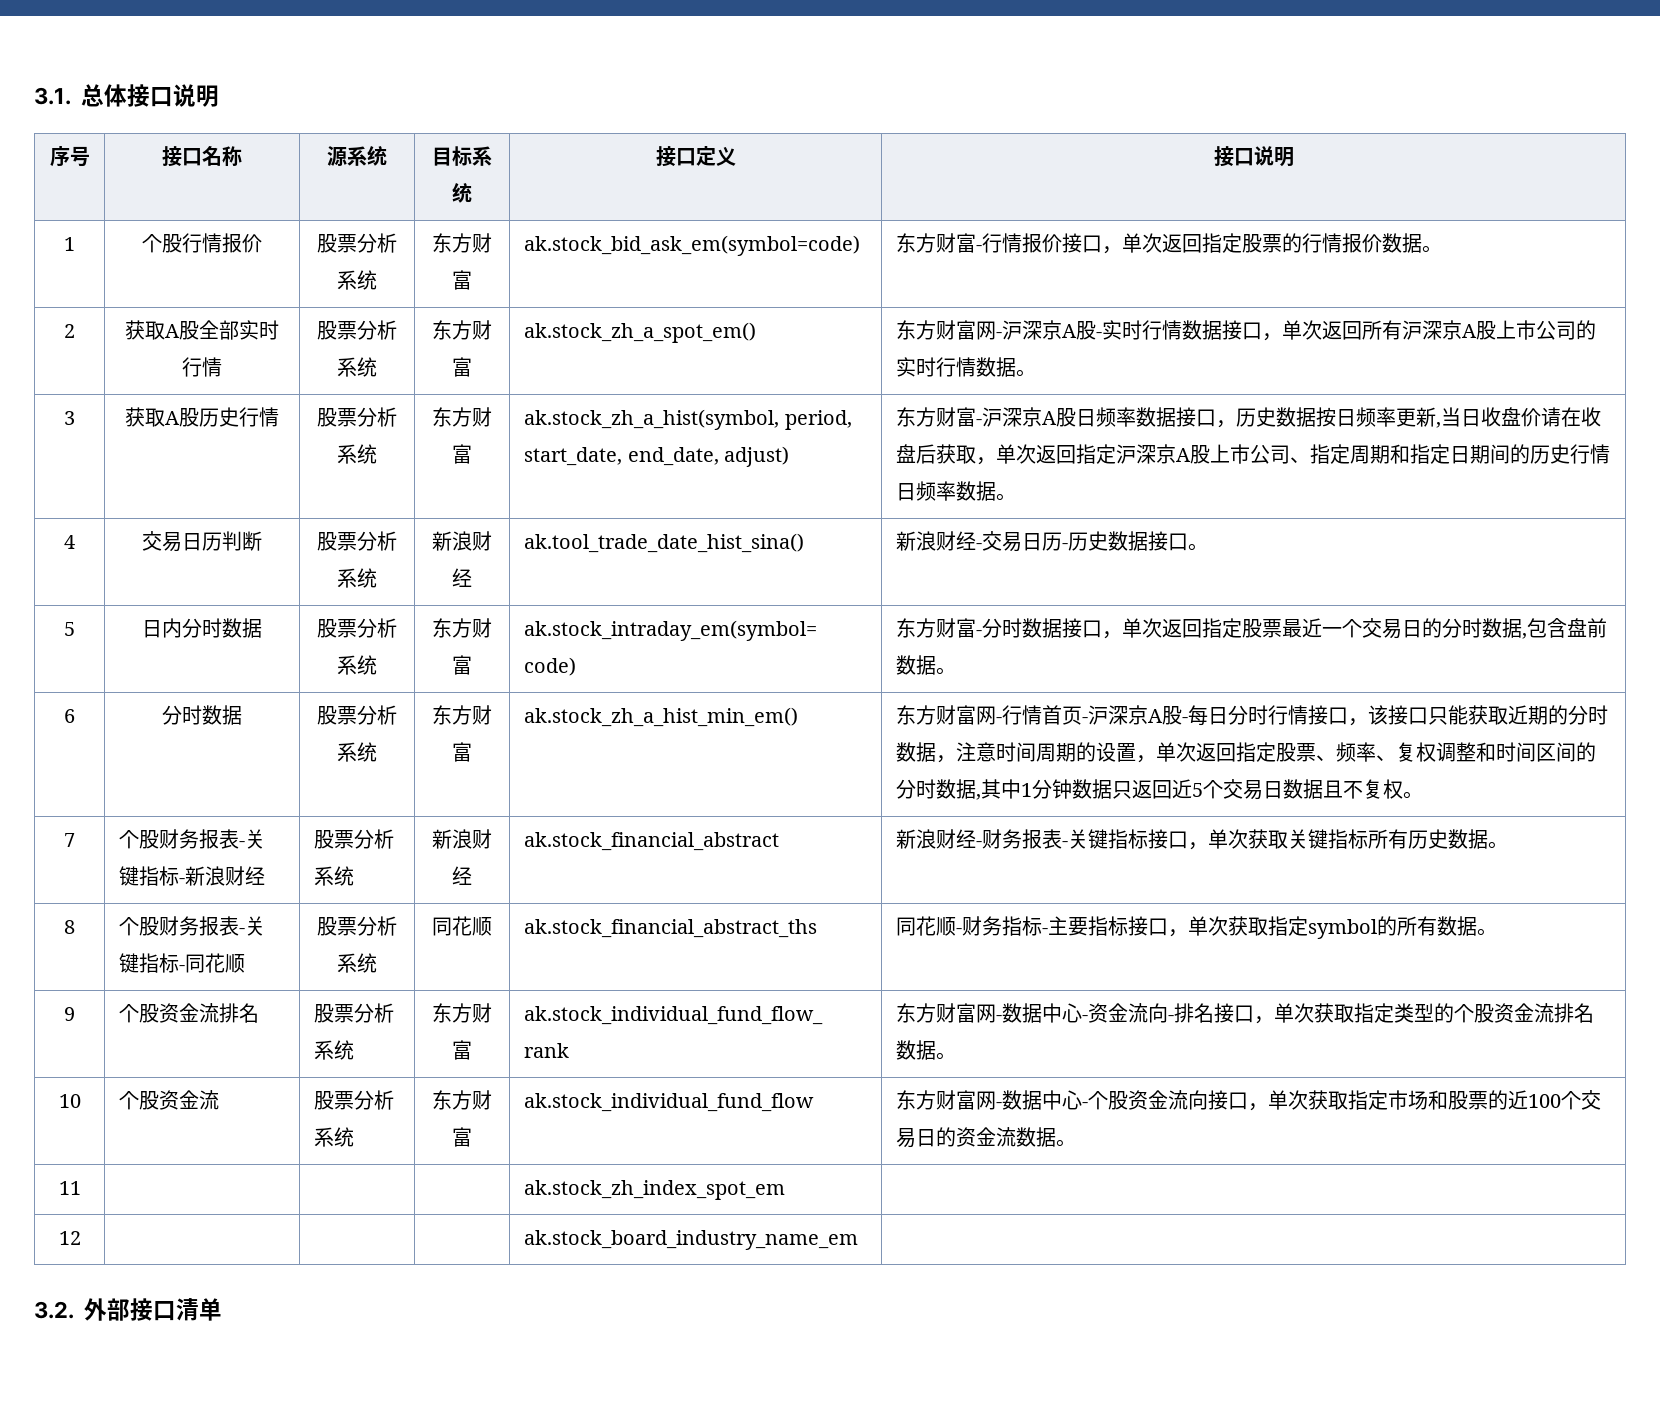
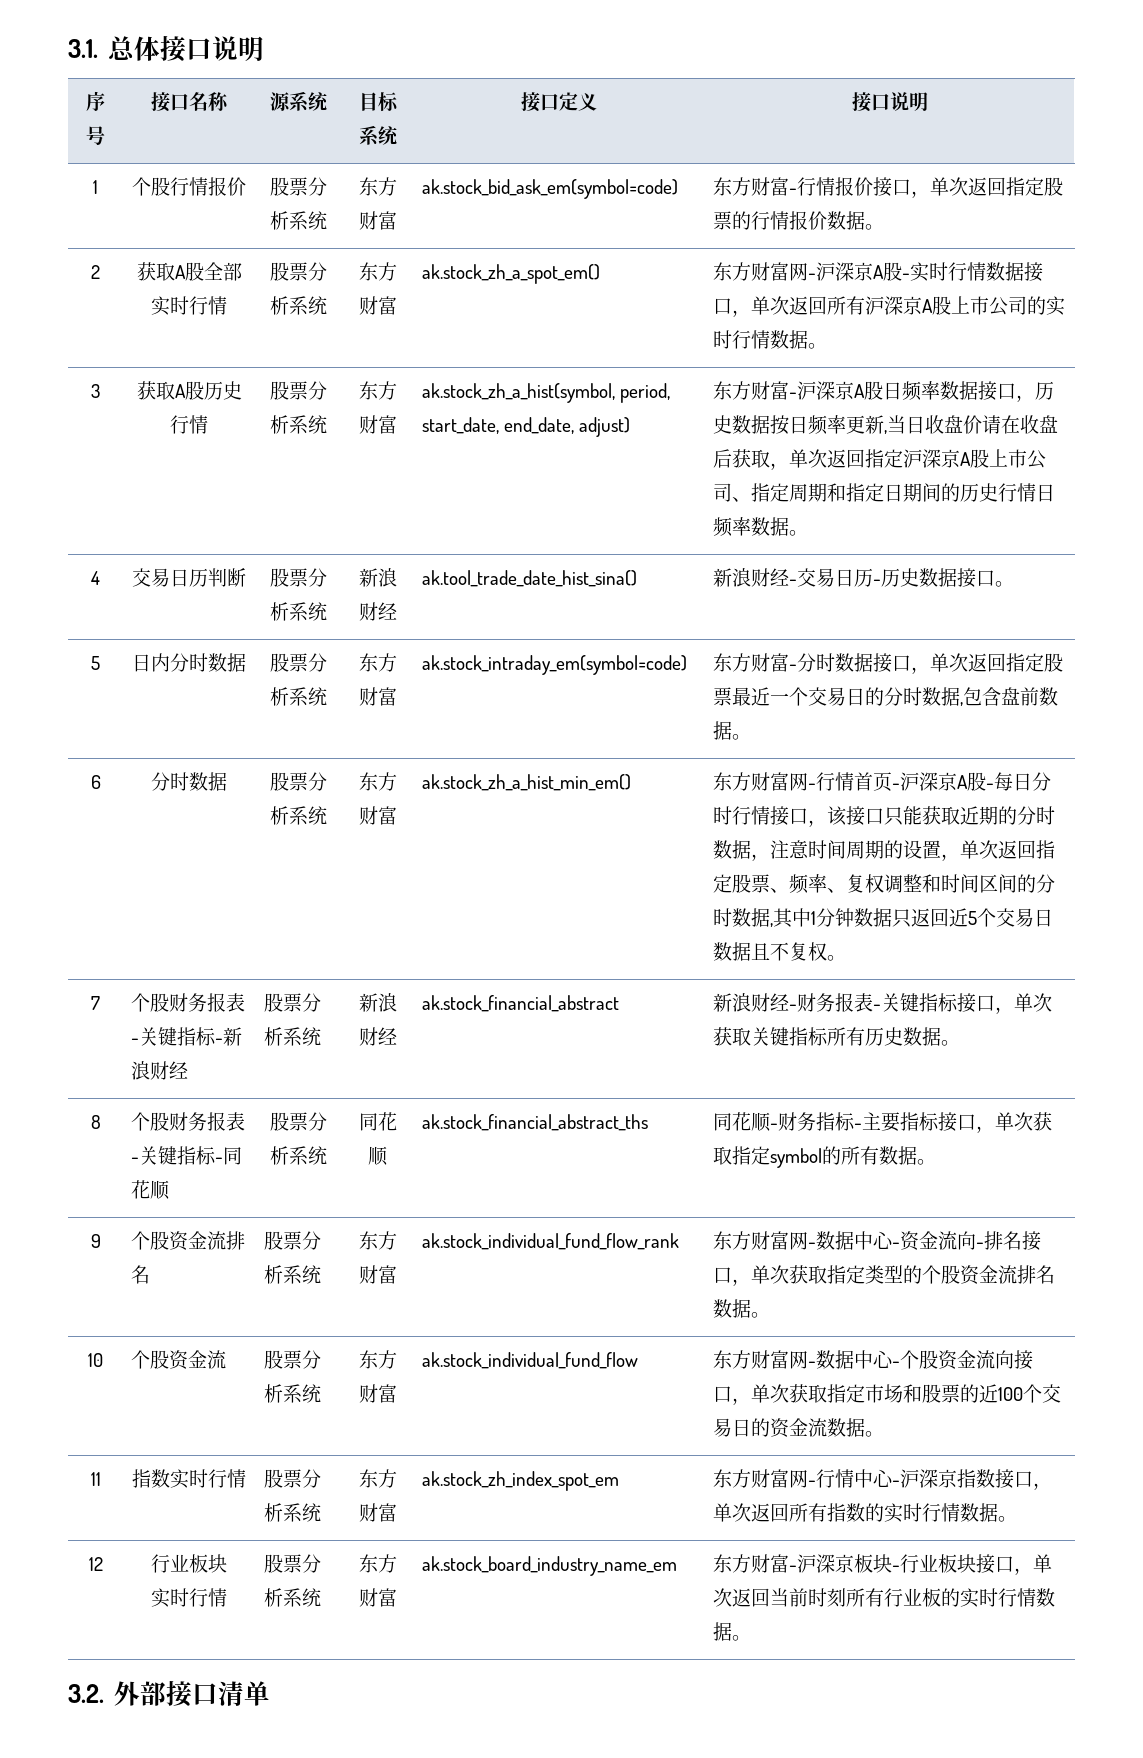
[524,1180,786,1200] [58,1231,81,1245] [524,1230,859,1250] | | | ak.stock_zh_index_spot_em | // 12 | | | | ak.stock_board_industry_name_em | -> [132,1469,246,1489] [263,1469,321,1488] [263,1503,321,1522] [358,1469,397,1488] [358,1503,397,1522] [421,1471,619,1491] [712,1469,1052,1490] [712,1503,1017,1523] [88,1557,103,1571] [151,1554,227,1573] [151,1588,227,1608] [263,1554,321,1573] [263,1588,321,1607] [358,1554,397,1573] [358,1588,397,1607] [421,1556,677,1576] [712,1554,1052,1575] [712,1588,1055,1608] [712,1622,751,1641] 指数实时行情 | 股票分析系统 | 东方财富 | ak.stock_zh_index_spot_em | 东方财富网-行情中心-沪深京指数接口，单次返回所有指数的实时行情数据。 // 12 | 行业板块 // 实时行情 | 股票分析系统 | 东方财富 | ak.stock_board_industry_name_em | 东方财富-沪深京板块-行业板块接口，单次返回当前时刻所有行业板的实时行情数据。

